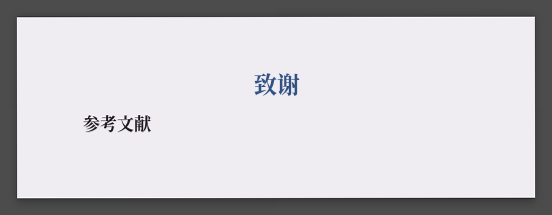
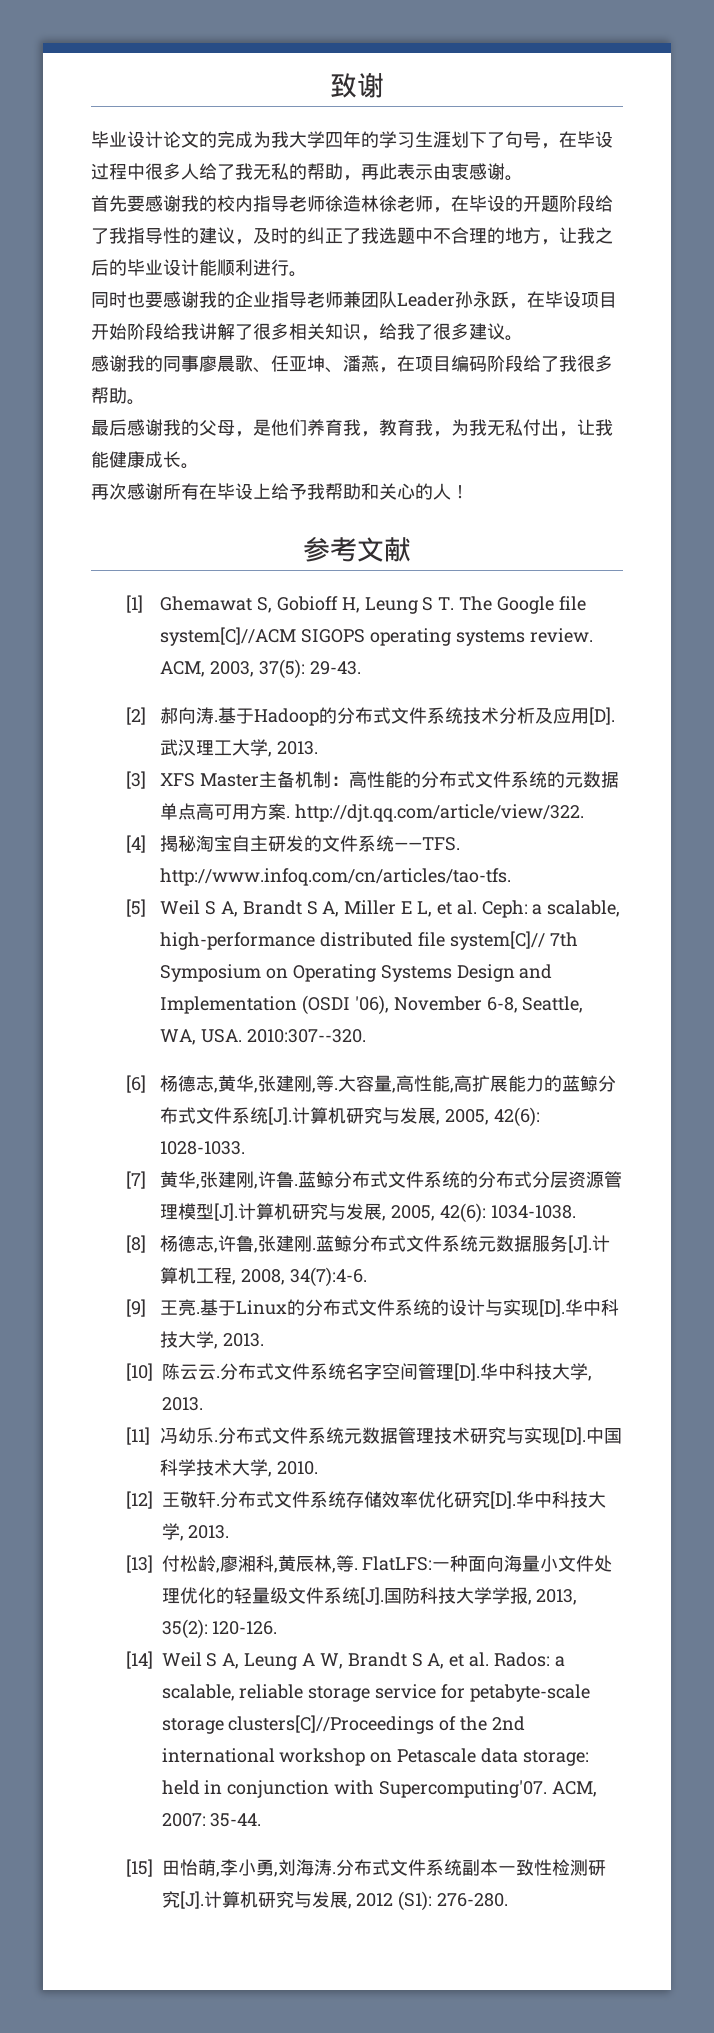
[83,114,153,134] 参考文献 -> [91,131,613,149] [91,163,523,181] [91,195,613,213] [91,227,613,245] [91,259,307,277] [91,291,617,309] [91,323,523,341] [91,355,613,373] [91,387,145,405] [91,419,613,437] [91,451,199,469] [91,483,469,500] [303,537,411,562] [125,595,586,614] [160,627,593,646] [160,659,361,679] [125,707,616,726] [160,739,318,757] [125,771,619,789] [160,803,584,822] [125,835,461,853] [160,868,512,886] [125,899,621,918] [160,931,578,950] [160,964,553,982] [160,995,584,1015] [160,1029,366,1045] [125,1075,617,1093] [160,1107,540,1127] [160,1141,246,1155] [125,1171,623,1189] [160,1203,576,1223] [125,1235,611,1253] [160,1267,367,1287] [125,1299,620,1317] [160,1331,264,1349] [125,1363,592,1381] [161,1397,203,1411] [125,1427,623,1445] [160,1459,318,1477] [125,1491,606,1509] [161,1523,230,1541] [125,1555,613,1573] [161,1587,578,1605] [161,1619,278,1639] [125,1651,565,1670] [161,1684,590,1702] [161,1715,525,1734] [161,1748,589,1766] [161,1780,597,1798] [161,1813,262,1827] [125,1859,606,1877] [161,1891,509,1911] 毕业设计论文的完成为我大学四年的学习生涯划下了句号，在毕设过程中很多人给了我无私的帮助，再此表示由衷感谢。 // 首先要感谢我的校内指导老师徐造林徐老师，在毕设的开题阶段给了我指导性的建议，及时的纠正了我选题中不合理的地方，让我之后的毕业设计能顺利进行。 // 同时也要感谢我的企业指导老师兼团队Leader孙永跃，在毕设项目开始阶段给我讲解了很多相关知识，给我了很多建议。 // 感谢我的同事廖晨歌、任亚坤、潘燕，在项目编码阶段给了我很多帮助。 // 最后感谢我的父母，是他们养育我，教育我，为我无私付出，让我能健康成长。 // 再次感谢所有在毕设上给予我帮助和关心的人！ // 参考文献 // [1] Ghemawat S, Gobioff H, Leung S T. The Google file system[C]//ACM SIGOPS operating systems review. ACM, 2003, 37(5): 29-43. // [2]郝向涛.基于Hadoop的分布式文件系统技术分析及应用[D].武汉理工大学, 2013. // [3] XFS Master主备机制：高性能的分布式文件系统的元数据单点高可用方案. http://djt.qq.com/article/view/322. // [4]揭秘淘宝自主研发的文件系统——TFS. http://www.infoq.com/cn/articles/tao-tfs. // [5] Weil S A, Brandt S A, Miller E L, et al. Ceph: a scalable, high-performance distributed file system[C]// 7th Symposium on Operating Systems Design and Implementation (OSDI '06), November 6-8, Seattle, WA, USA. 2010:307--320. // [6]杨德志,黄华,张建刚,等.大容量,高性能,高扩展能力的蓝鲸分布式文件系统[J].计算机研究与发展, 2005, 42(6): 1028-1033. // [7]黄华,张建刚,许鲁.蓝鲸分布式文件系统的分布式分层资源管理模型[J].计算机研究与发展, 2005, 42(6): 1034-1038. // [8]杨德志,许鲁,张建刚.蓝鲸分布式文件系统元数据服务[J].计算机工程, 2008, 34(7):4-6. // [9]王亮.基于Linux的分布式文件系统的设计与实现[D].华中科技大学, 2013. // [10]陈云云.分布式文件系统名字空间管理[D].华中科技大学, 2013. // [11]冯幼乐.分布式文件系统元数据管理技术研究与实现[D].中国科学技术大学, 2010. // [12]王敬轩.分布式文件系统存储效率优化研究[D].华中科技大学, 2013. // [13]付松龄,廖湘科,黄辰林,等. FlatLFS:一种面向海量小文件处理优化的轻量级文件系统[J].国防科技大学学报, 2013, 35(2): 120-126. // [14] Weil S A, Leung A W, Brandt S A, et al. Rados: a scalable, reliable storage service for petabyte-scale storage clusters[C]//Proceedings of the 2nd international workshop on Petascale data storage: held in conjunction with Supercomputing'07. ACM, 2007: 35-44. // [15]田怡萌,李小勇,刘海涛.分布式文件系统副本一致性检测研究[J].计算机研究与发展, 2012 (S1): 276-280.

